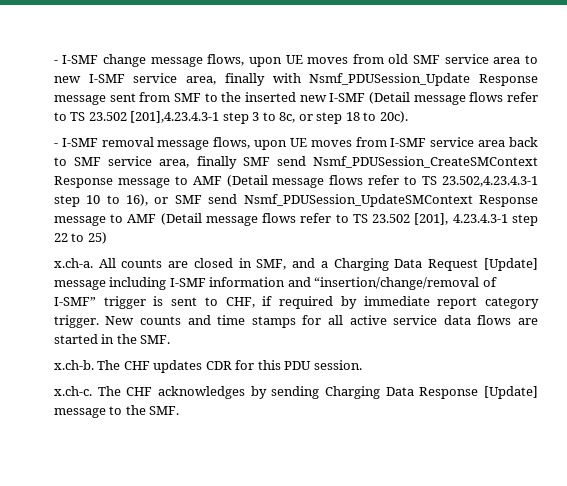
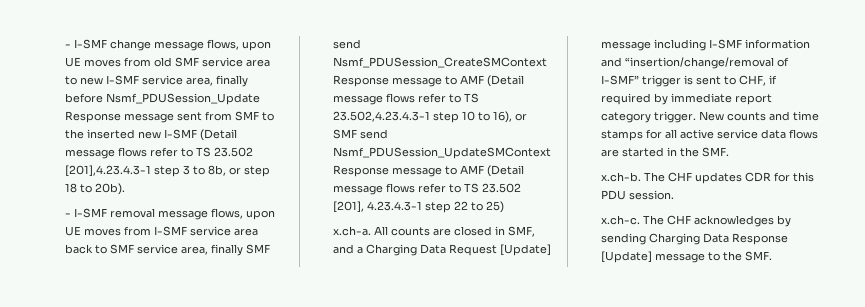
[272,73,301,83] with -> [65,93,104,103] before
[279,112,296,123] 8c, -> [208,165,227,176] 8b,
[379,111,408,123] 20c). -> [95,183,126,195] 20b).

